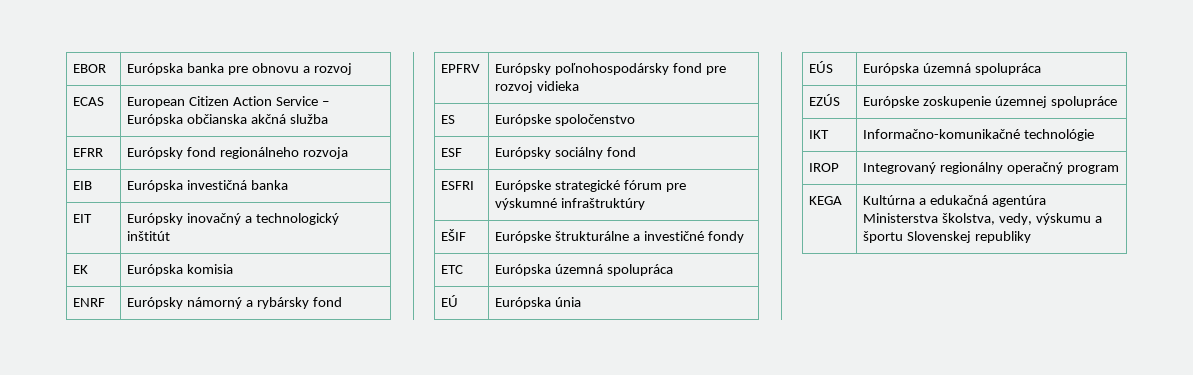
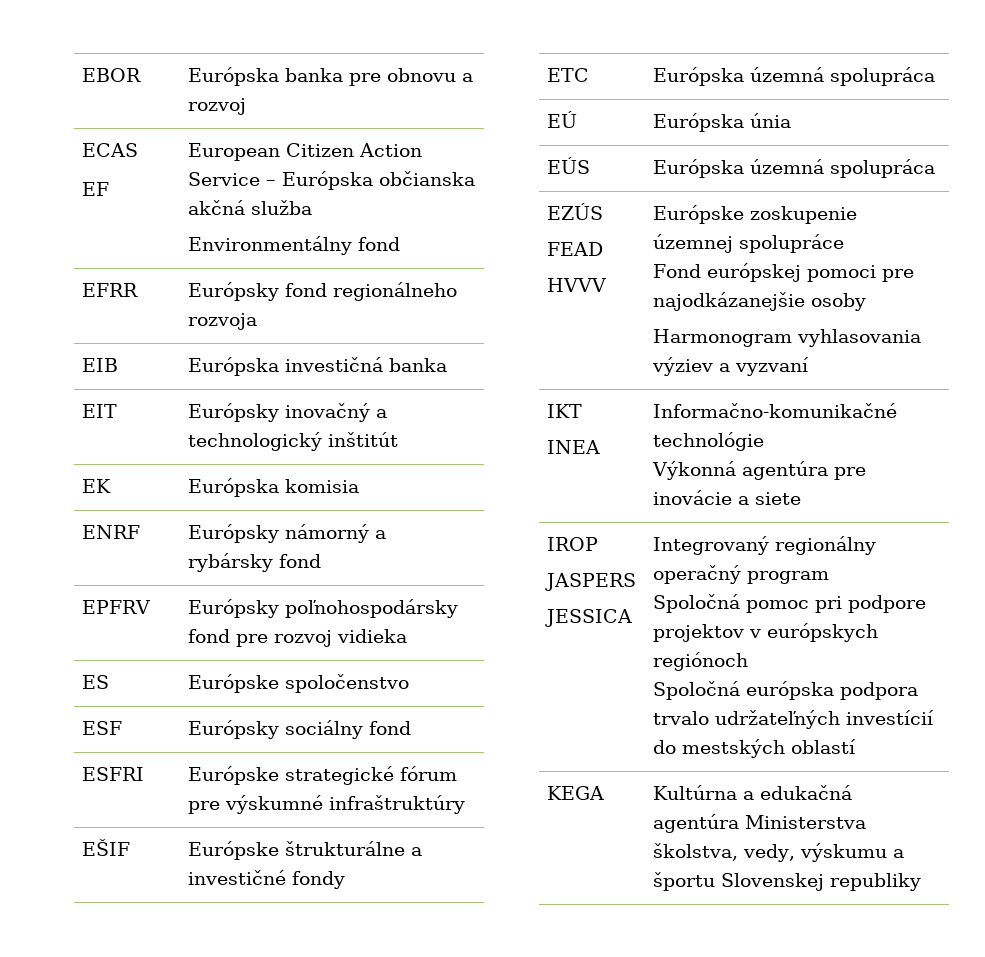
(105, 101) none -> [82,182,110,196] // EF
(328, 119) none -> [188,236,401,255] // Environmentálny fond
(841, 100) none -> [547,242,604,256] [547,278,607,292] // FEAD // HVVV
(1117, 102) none -> [653,263,915,282] [653,292,867,311] [653,329,922,347] [652,357,810,376] // Fond európskej pomoci pre najodkázanejšie osoby // Harmonogram vyhlasovania výziev a vyzvaní
(830, 134) none -> [547,440,601,454] // INEA
(1095, 135) none -> [652,461,867,480] [653,490,802,505] // Výkonná agentúra pre inovácie a siete
(840, 167) none -> [545,573,637,591] [545,609,633,627] // JASPERS // JESSICA
(1119, 169) none -> [653,594,927,613] [653,623,879,642] [653,652,749,671] [653,681,919,700] [653,710,935,729] [653,739,857,758] // Spoločná pomoc pri podpore projektov v európskych regiónoch // Spoločná európska podpora trvalo udržateľných investícií do mestských oblastí

